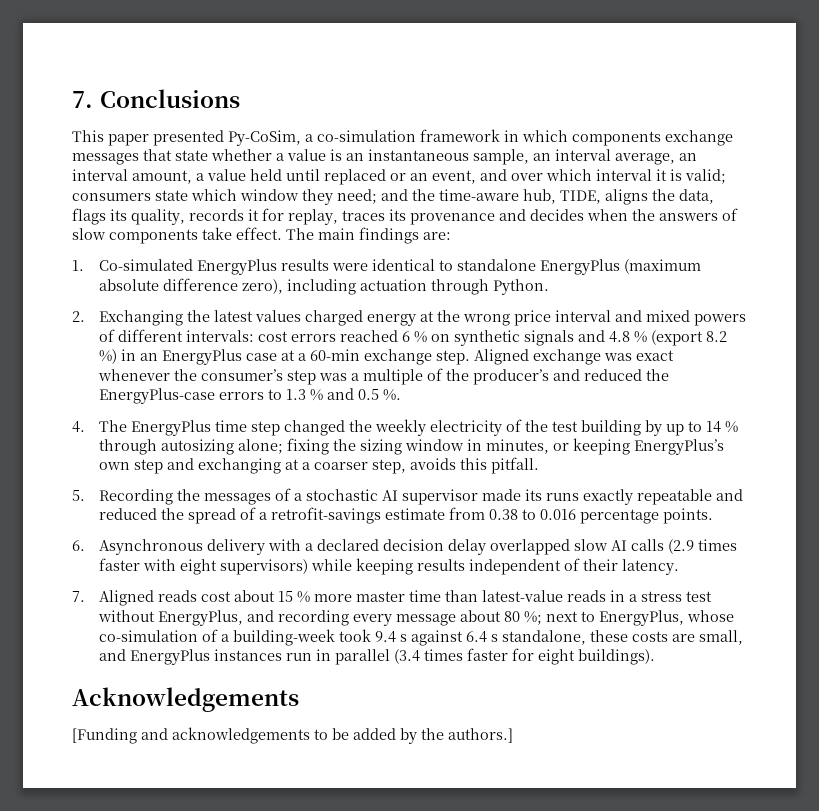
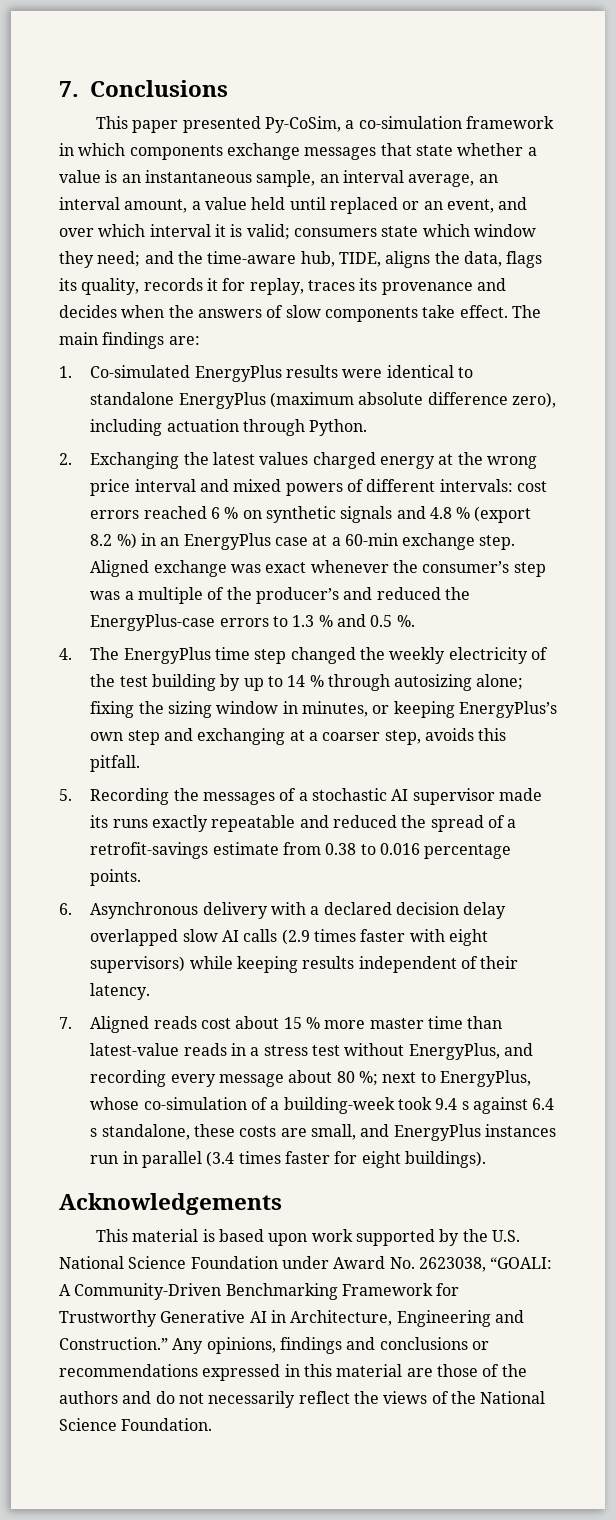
[72,727,513,744] [Funding and acknowledgements to be added by the authors.] -> [96,1229,520,1246] [59,1256,553,1272] [59,1283,460,1300] [59,1310,524,1327] [59,1337,489,1354] [59,1364,527,1381] [59,1391,546,1408] [59,1418,213,1431] This material is based upon work supported by the U.S. National Science Foundation under Award No. 2623038, “GOALI: A Community-Driven Benchmarking Framework for Trustworthy Generative AI in Architecture, Engineering and Construction.” Any opinions, findings and conclusions or recommendations expressed in this material are those of the authors and do not necessarily reflect the views of the National Science Foundation.

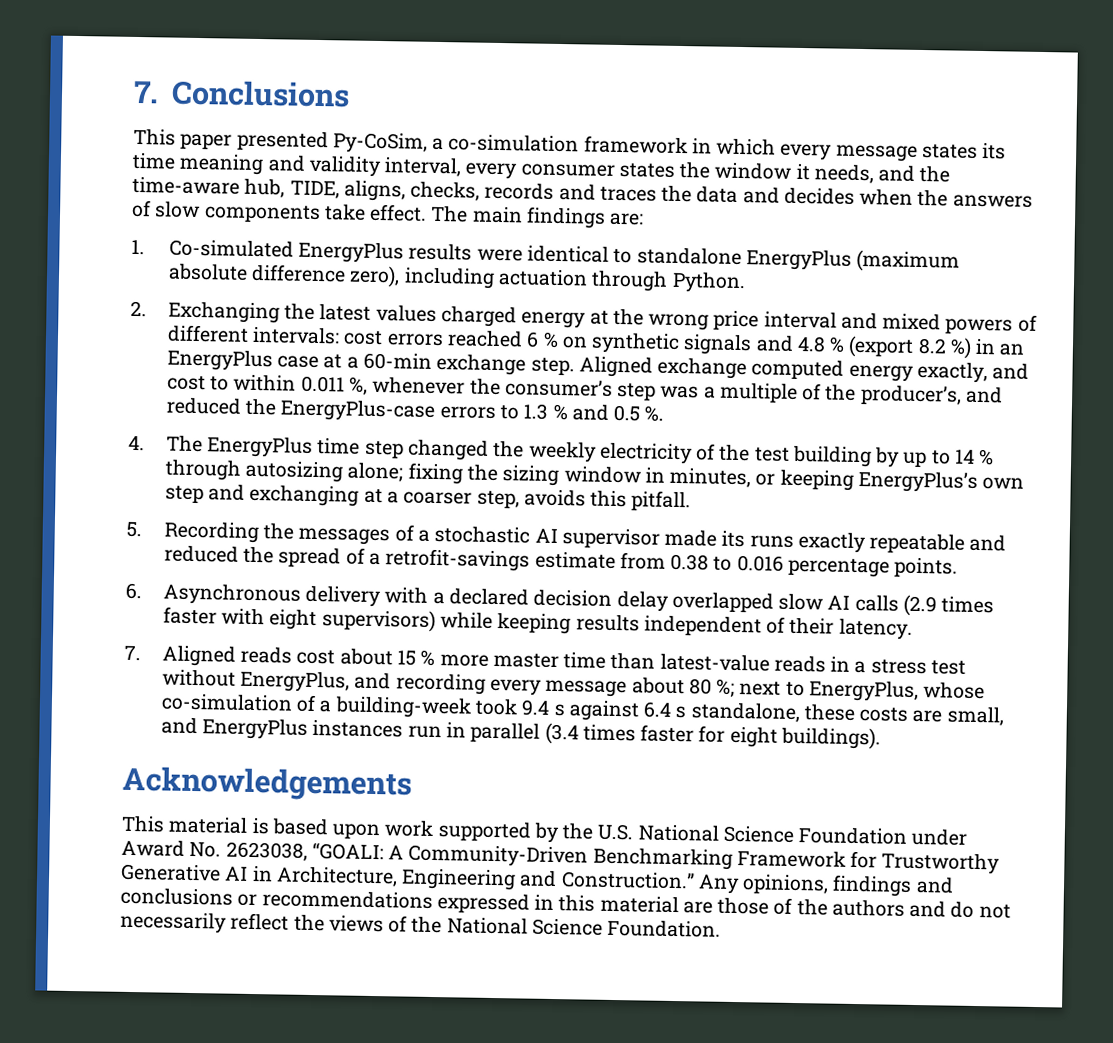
[129,143,537,160] [59,170,498,187] [59,197,528,214] [59,224,536,240] [59,251,141,268] components exchange messages that state whether a value is an instantaneous sample, an interval average, an interval amount, a value held until replaced or an event, and over which interval it is valid; consumers state which window they need; -> [780,143,1007,162] [132,152,874,184] every message states its time meaning and validity interval, every consumer states the window it needs,
[385,251,543,268] [59,278,473,295] aligns the data, flags its quality, records it for replay, traces its provenance -> [343,180,739,203] aligns, checks, records and traces the data
[230,562,307,573] was exact -> [751,359,1030,384] [166,374,368,395] computed energy exactly, and cost to within 0.011 %,
[255,587,339,604] producer’s -> [859,385,962,406] producer’s,

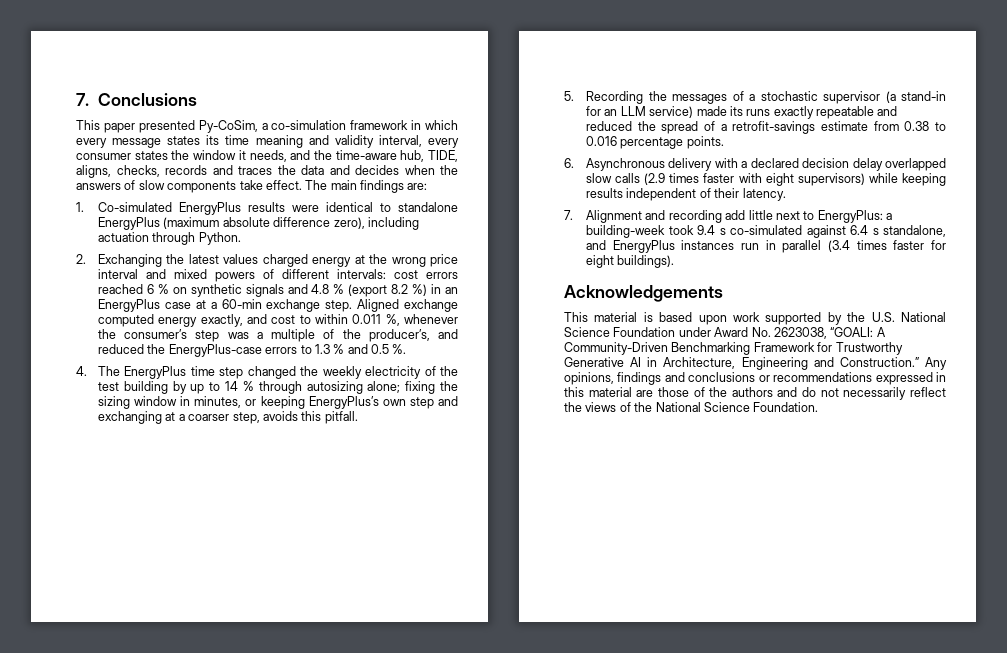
[534,528,660,549] AI supervisor -> [823,91,946,104] [586,106,694,118] supervisor (a stand-in for an LLM service)
[827,595,851,610] AI -> (613, 178) none
[161,645,966,675] [161,669,986,703] [160,693,317,713] Aligned reads cost about 15 % more master time than latest-value reads in a stress test without EnergyPlus, and recording every message about 80 %; next to EnergyPlus, whose co-simulation of -> [586,210,883,223] Alignment and recording add little next to EnergyPlus:
(565, 710) none -> [730,225,803,235] co-simulated
[803,704,1004,726] these costs are small, -> (946, 231) none

